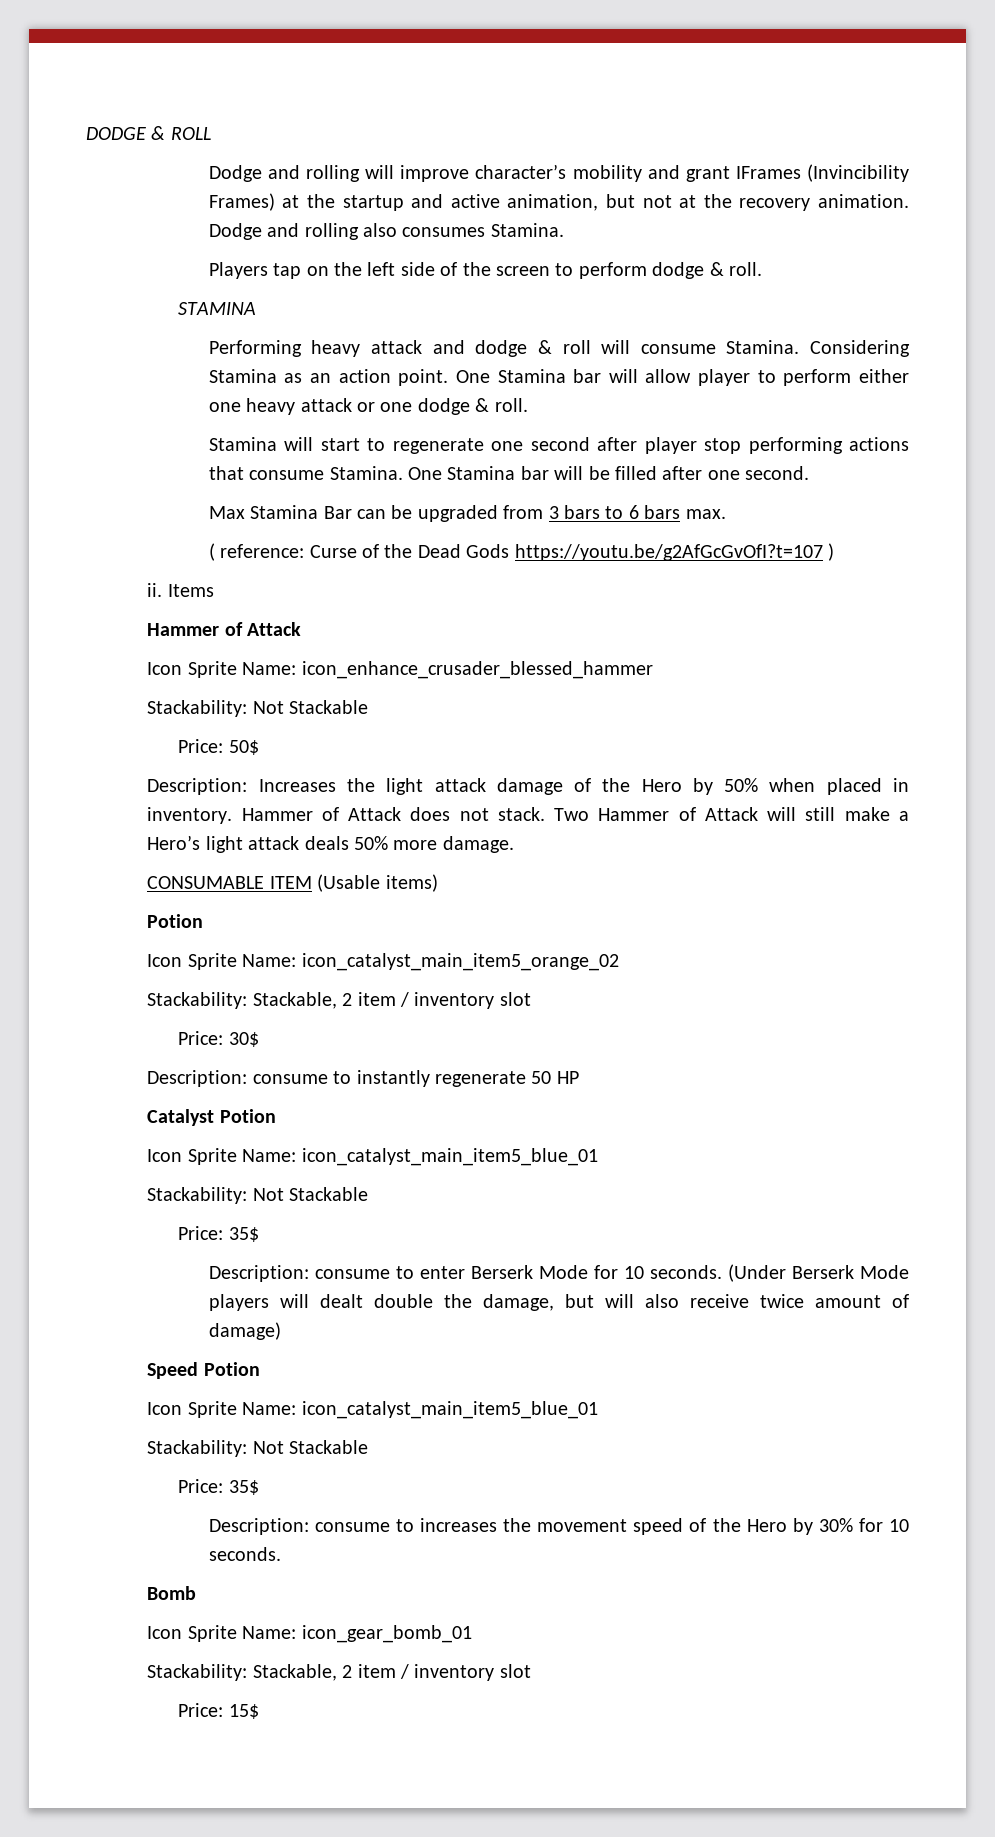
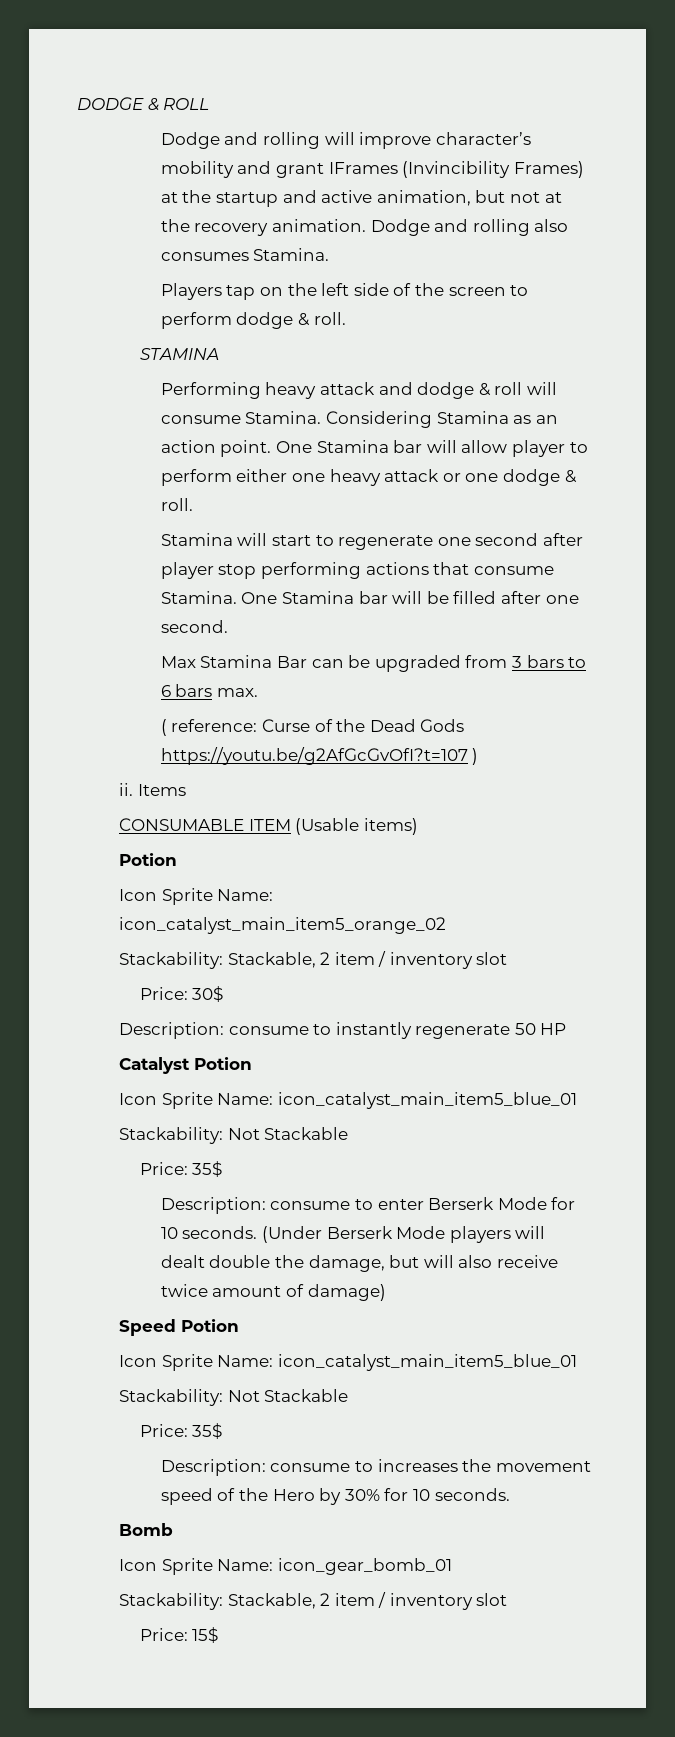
[147,622,302,636] [147,661,653,679] [147,700,369,717] [178,739,259,755] [147,778,909,795] [147,807,910,824] [147,835,514,853] // Hammer of Attack // Icon Sprite Name: icon_enhance_crusader_blessed_hammer // Stackability: Not Stackable // Price: 50$ // Description: Increases the light attack damage of the Hero by 50% when placed in inventory. Hammer of Attack does not stack. Two Hammer of Attack will still make a Hero’s light attack deals 50% more damage. -> (186, 790) none

